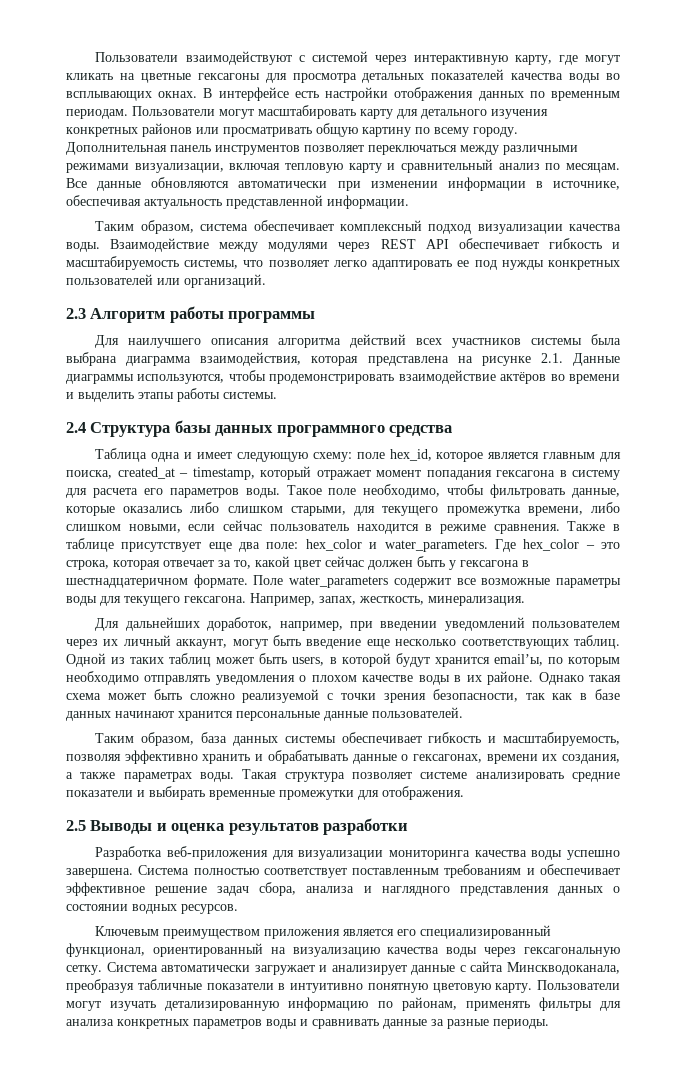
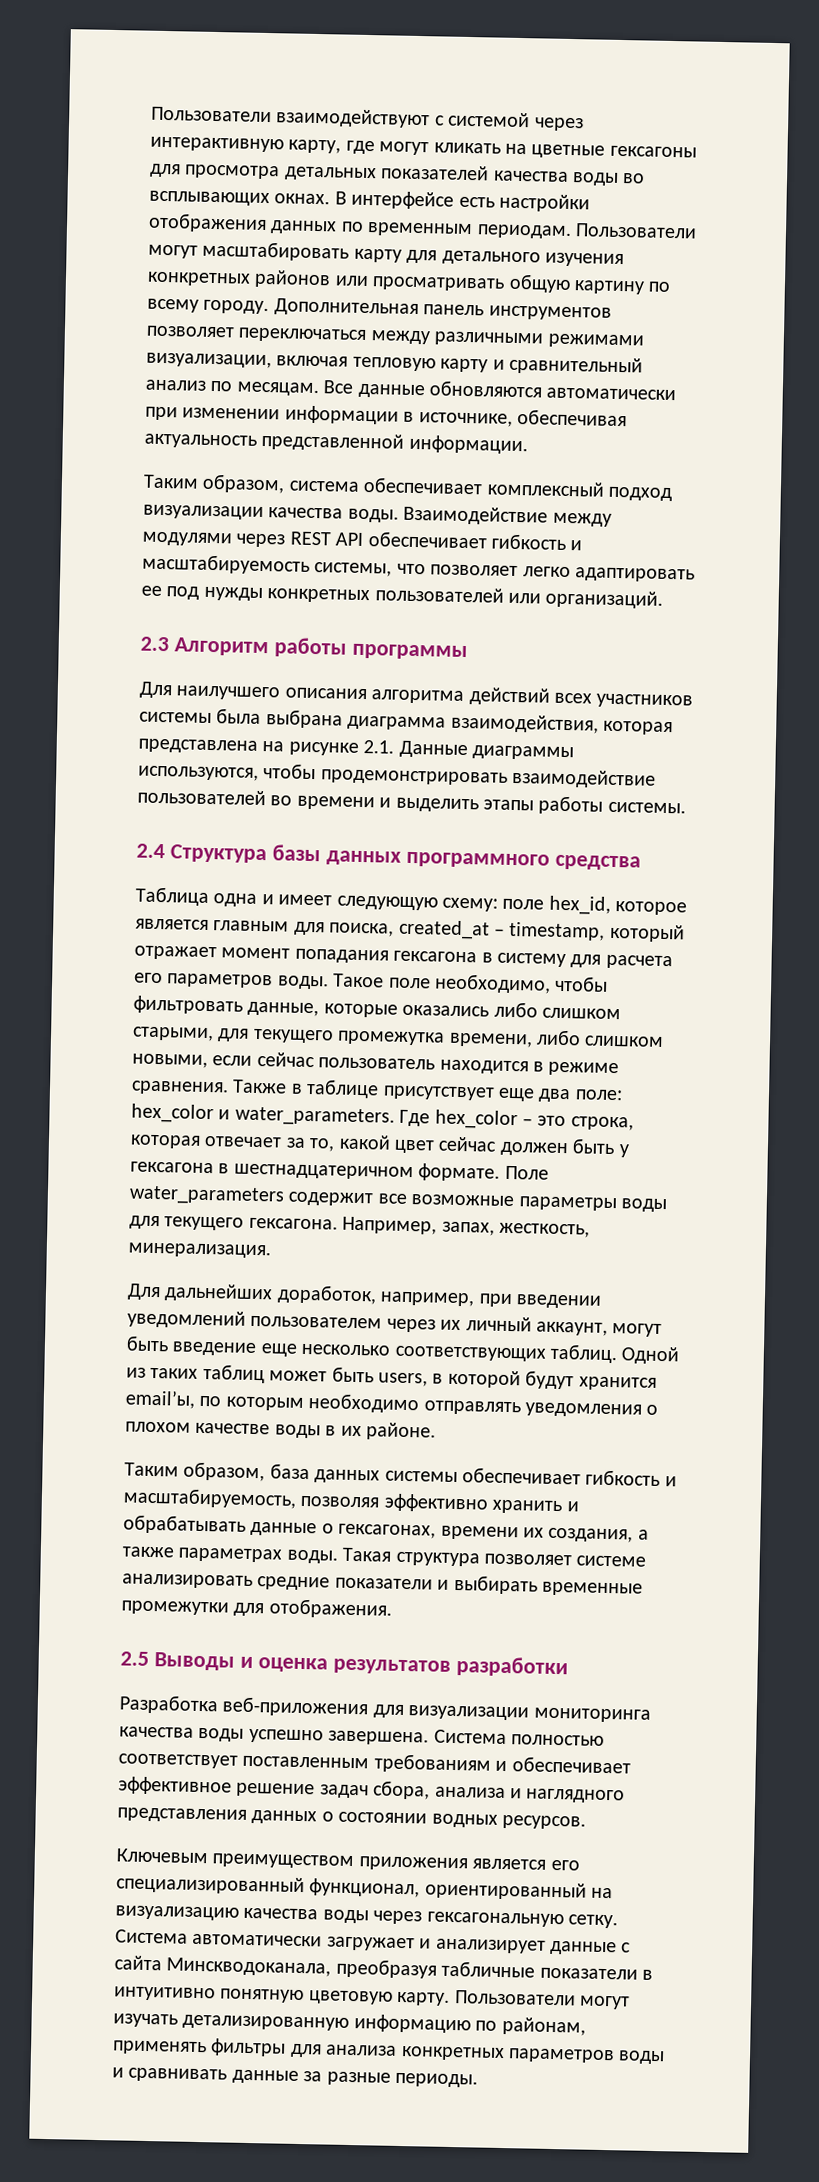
[500,372,547,384] актёров -> [137,788,266,806] пользователей
[538,672,621,685] [66,689,620,703] [66,707,463,721] Однако такая схема может быть сложно реализуемой с точки зрения безопасности, так как в базе данных начинают хранится персональные данные пользователей. -> (436, 1431) none

